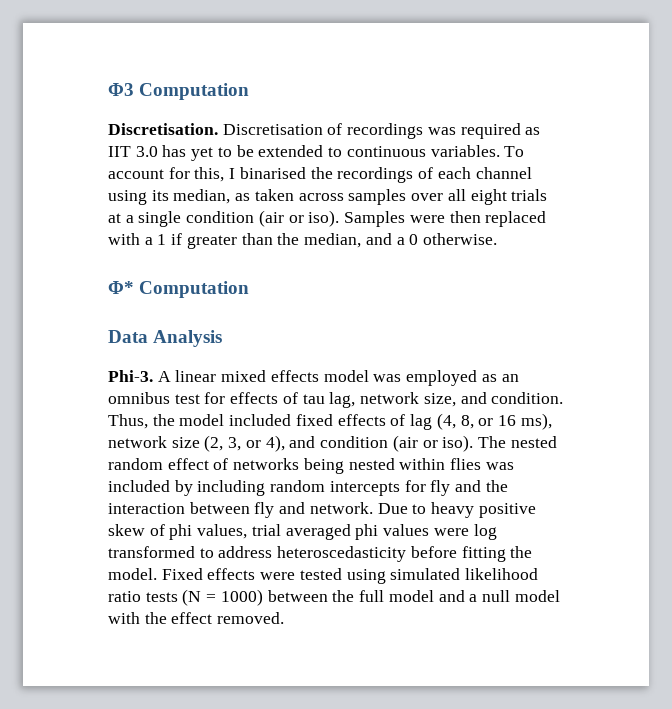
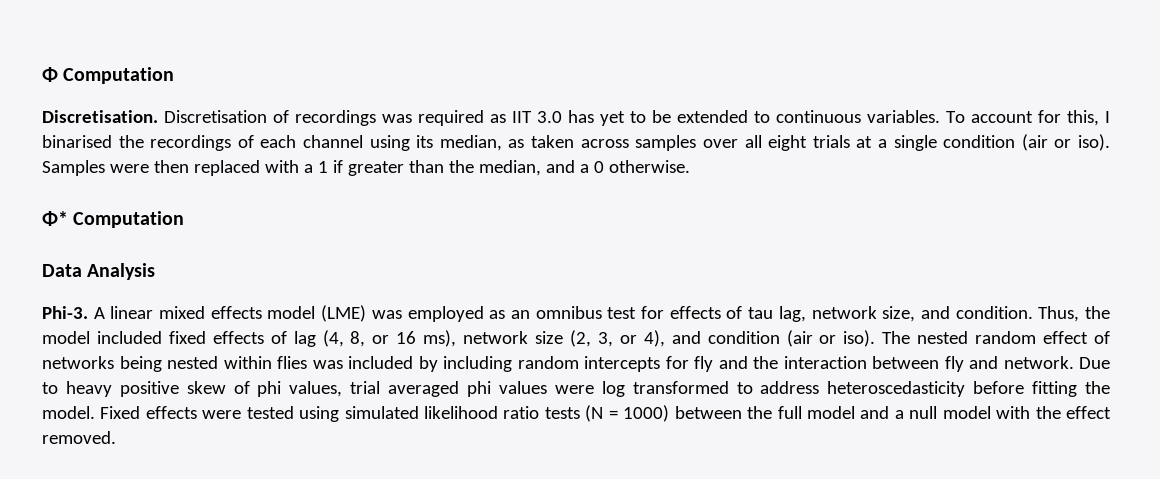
[108,83,134,96] Φ3 -> [42,67,58,82] Φ
(369, 376) none -> [321,305,367,322] (LME)

